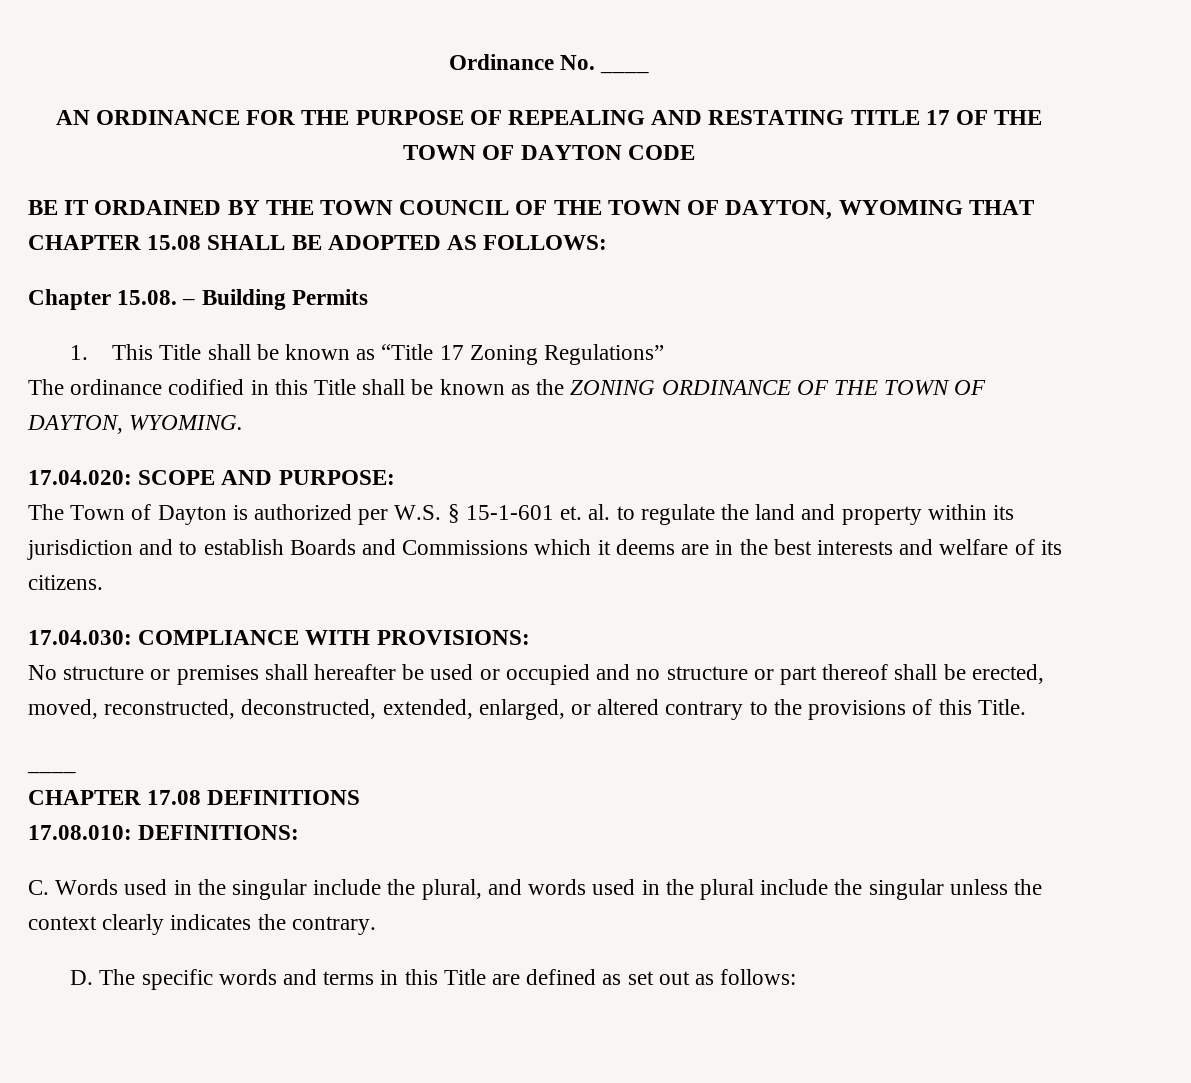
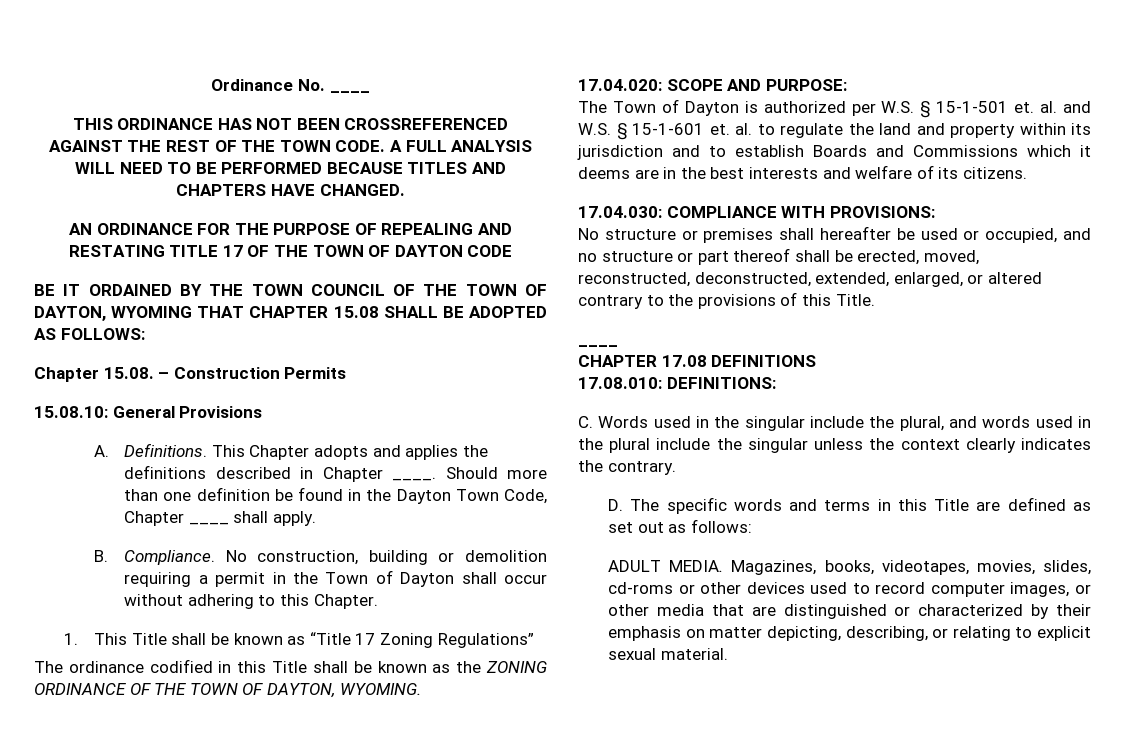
(650, 72) none -> [72,118,509,130] [48,140,533,152] [74,162,507,174] [176,184,405,196] // THIS ORDINANCE HAS NOT BEEN CROSSREFERENCED AGAINST THE REST OF THE TOWN CODE. A FULL ANALYSIS WILL NEED TO BE PERFORMED BECAUSE TITLES AND CHAPTERS HAVE CHANGED.
[201,289,286,310] Building -> [173,367,280,379] Construction
(368, 297) none -> [34,406,263,418] [94,443,488,460] [124,465,547,482] [124,487,547,504] [124,511,317,526] [94,550,547,565] [124,570,547,587] [124,594,378,609] // 15.08.10: General Provisions // A. Definitions. This Chapter adopts and applies the definitions described in Chapter ____. Should more than one definition be found in the Dayton Town Code, Chapter ____ shall apply. // B. Compliance. No construction, building or demolition requiring a permit in the Town of Dayton shall occur without adhering to this Chapter.
(460, 513) none -> [936,101,1091,113] [578,123,627,140] 15-1-501 et. al. and W.S. §
[505,664,590,685] occupied -> [985,228,1058,243] occupied,
(797, 977) none -> [608,560,1091,575] [608,582,1091,597] [608,604,1091,619] [608,626,1091,641] [608,648,728,660] // ADULT MEDIA. Magazines, books, videotapes, movies, slides, cd-roms or other devices used to record computer images, or other media that are distinguished or characterized by their emphasis on matter depicting, describing, or relating to explicit sexual material.

